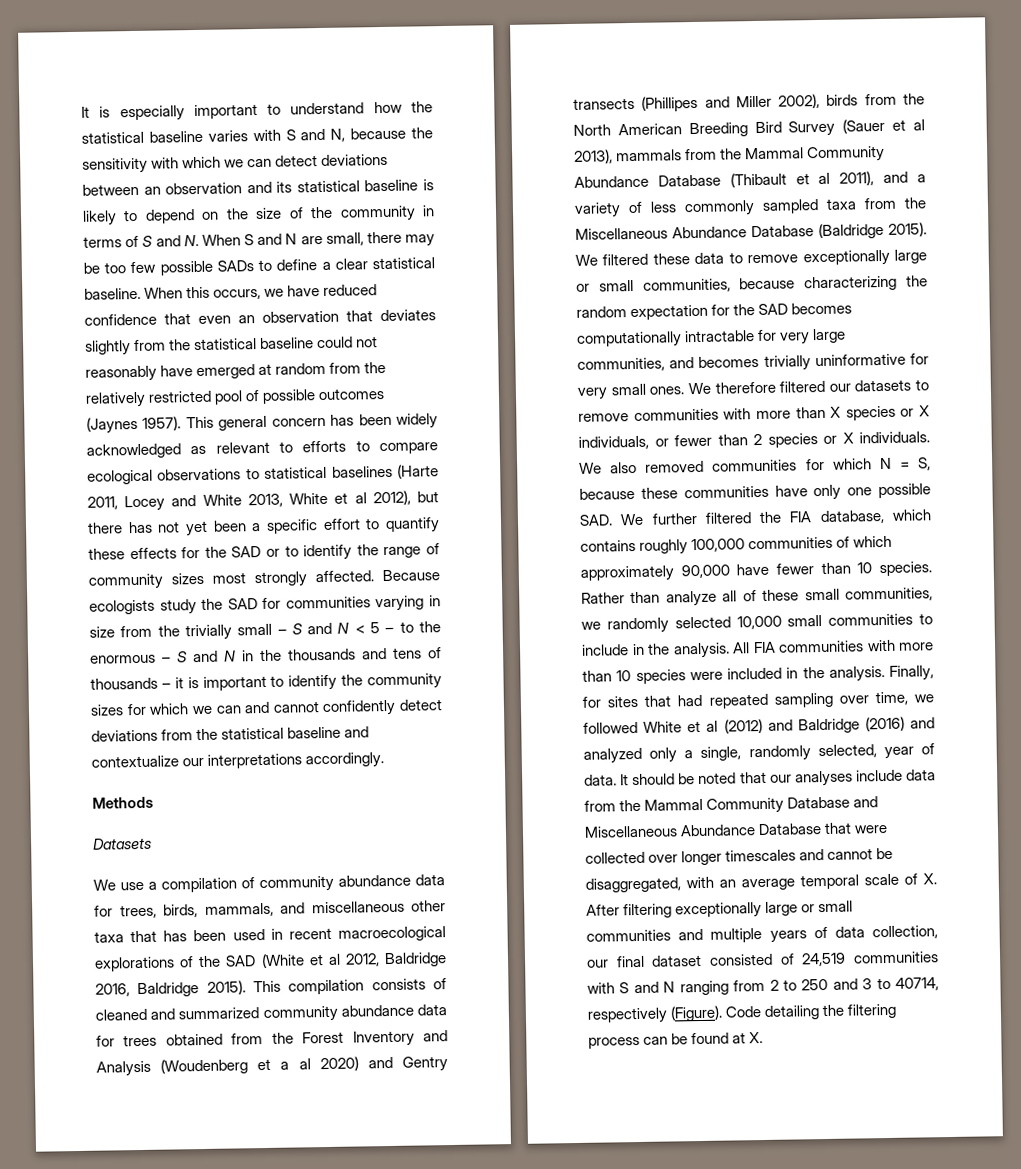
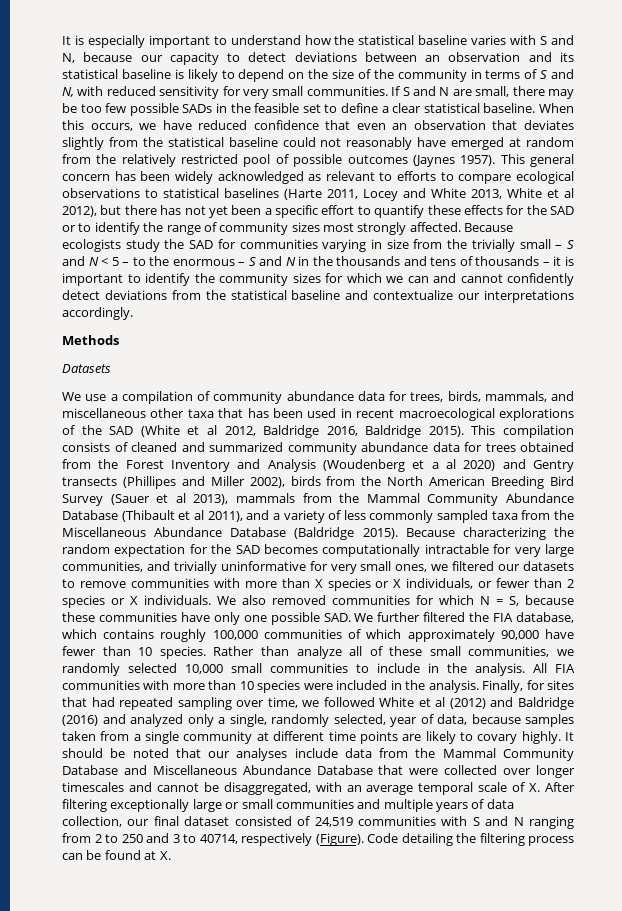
[411,127,433,139] [82,156,273,174] the sensitivity with which we can -> [140,52,241,65] our capacity to
[183,234,241,247] N. When -> [62,86,401,99] N, with reduced sensitivity for very small communities. If
(254, 266) none -> [215,103,321,113] in the feasible set
[575,249,927,267] [576,277,796,293] We filtered these data to remove exceptionally large or small communities, because -> [405,528,455,537] Because
[698,355,760,368] becomes -> (170, 566) none
[649,381,776,395] ones. We therefore -> [395,564,449,572] ones, we
[584,774,617,786] data. -> [437,714,574,727] [62,731,561,744] data, because samples taken from a single community at different time points are likely to covary highly.

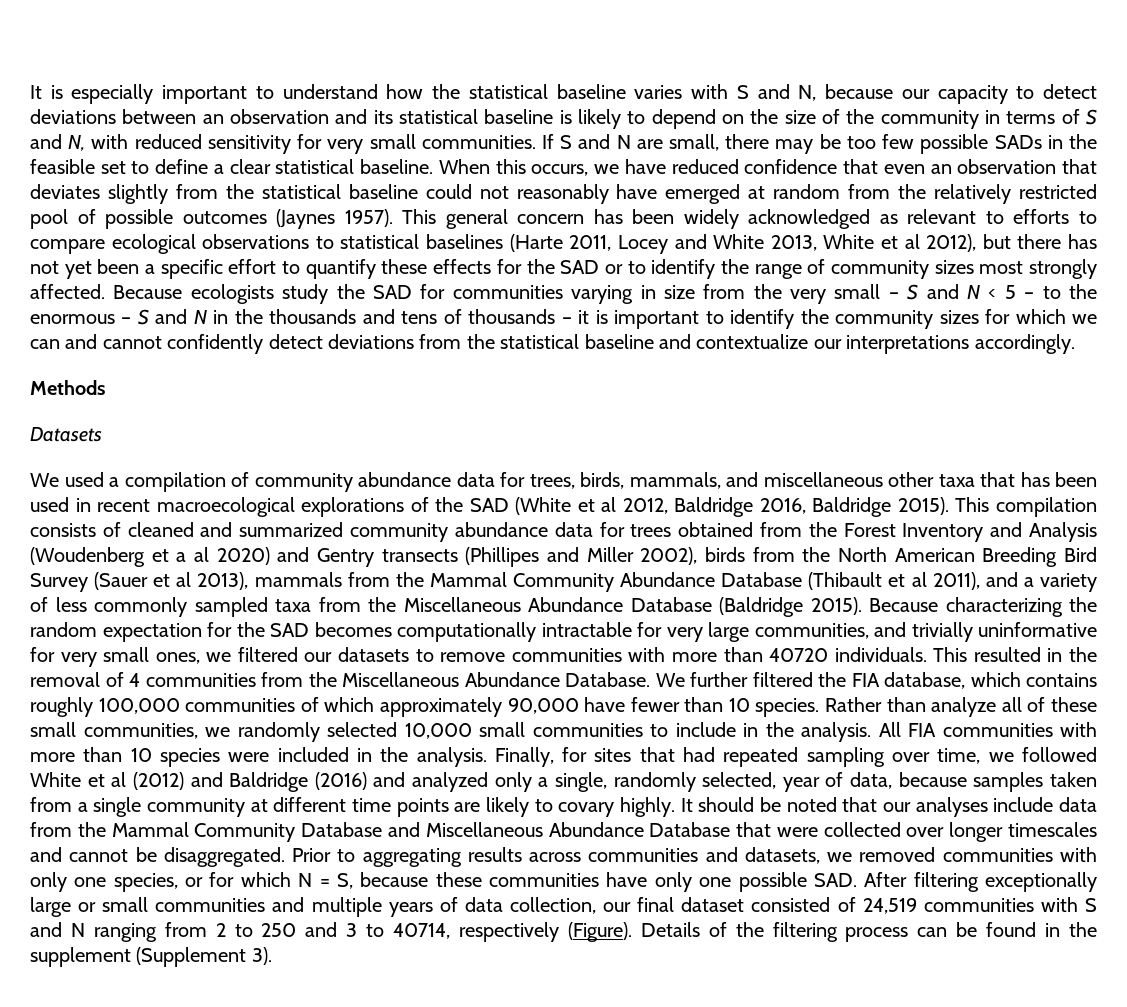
[471,239,515,252] trivially -> [790,289,827,304] very
[85,394,107,401] use -> [64,472,104,487] used
[314,578,575,591] [62,595,574,608] [62,612,351,625] X species or X individuals, or fewer than 2 species or X individuals. We also removed communities for which N = S, because these communities have only one possible SAD. -> [769,647,1097,662] [30,672,650,687] 40720 individuals. This resulted in the removal of 4 communities from the Miscellaneous Abundance Database.
[223,782,541,795] disaggregated, with an average temporal scale of X. -> [163,847,1097,867] [30,872,857,892] disaggregated. Prior to aggregating results across communities and datasets, we removed communities with only one species, or for which N = S, because these communities have only one possible SAD.
[367,833,453,846] Code detailing -> [640,922,727,937] Details of
[144,851,171,860] at X. -> [1045,922,1097,937] [30,947,272,967] in the supplement (Supplement 3).

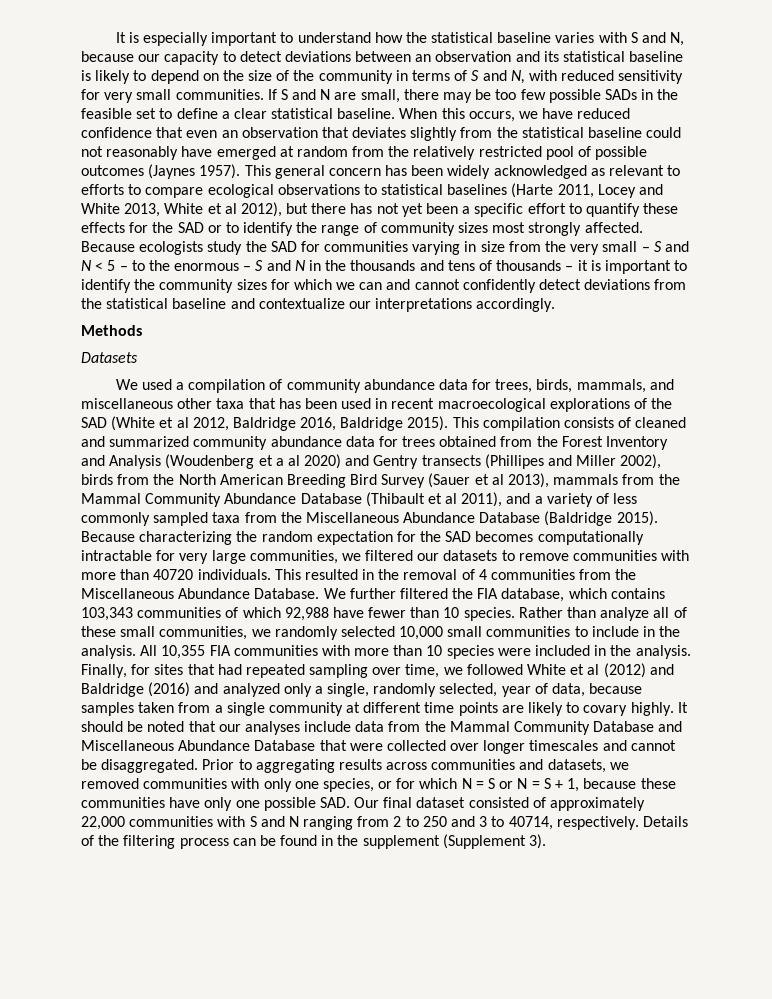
[874,622,1097,642] [30,647,200,667] and trivially uninformative for very small ones, -> (338, 557) none
[30,697,180,717] roughly 100,000 -> [81,607,133,621] 103,343
[379,697,579,717] approximately 90,000 -> [284,607,329,621] 92,988
(901, 729) none -> [161,645,206,659] 10,355
[336,873,353,889] S, -> [488,778,580,792] S or N = S + 1,
[864,872,1097,892] [30,897,632,917] After filtering exceptionally large or small communities and multiple years of data collection, our -> [354,797,380,808] Our
[862,898,917,914] 24,519 -> [550,797,646,811] [81,816,125,830] approximately 22,000
[458,922,632,942] respectively (Figure). -> [556,816,639,830] respectively.

